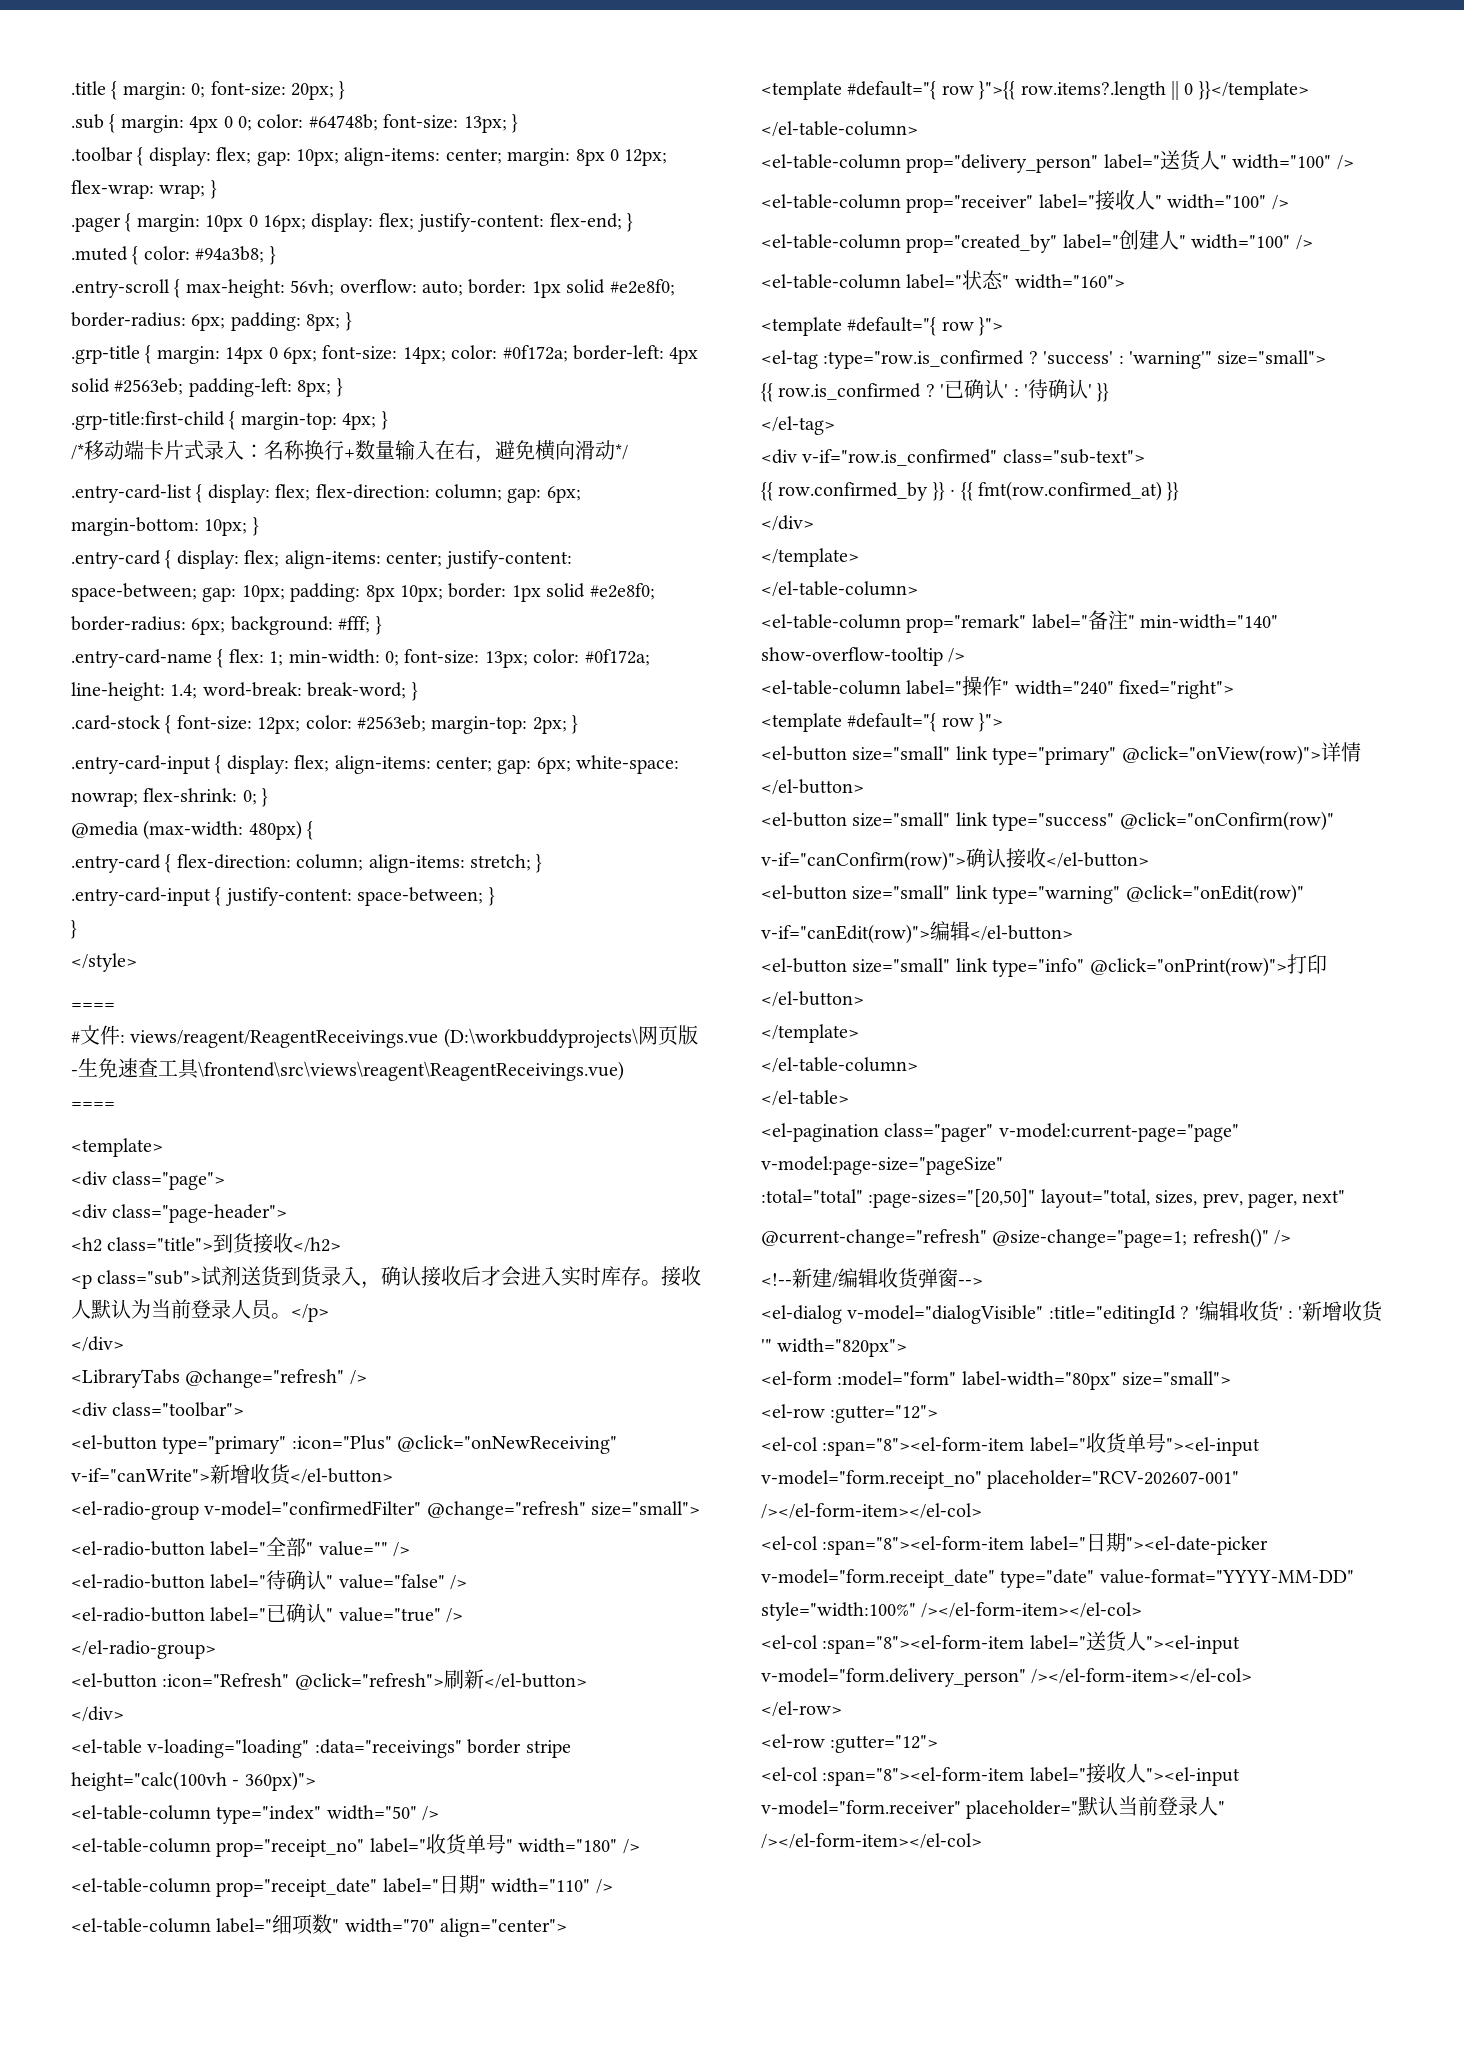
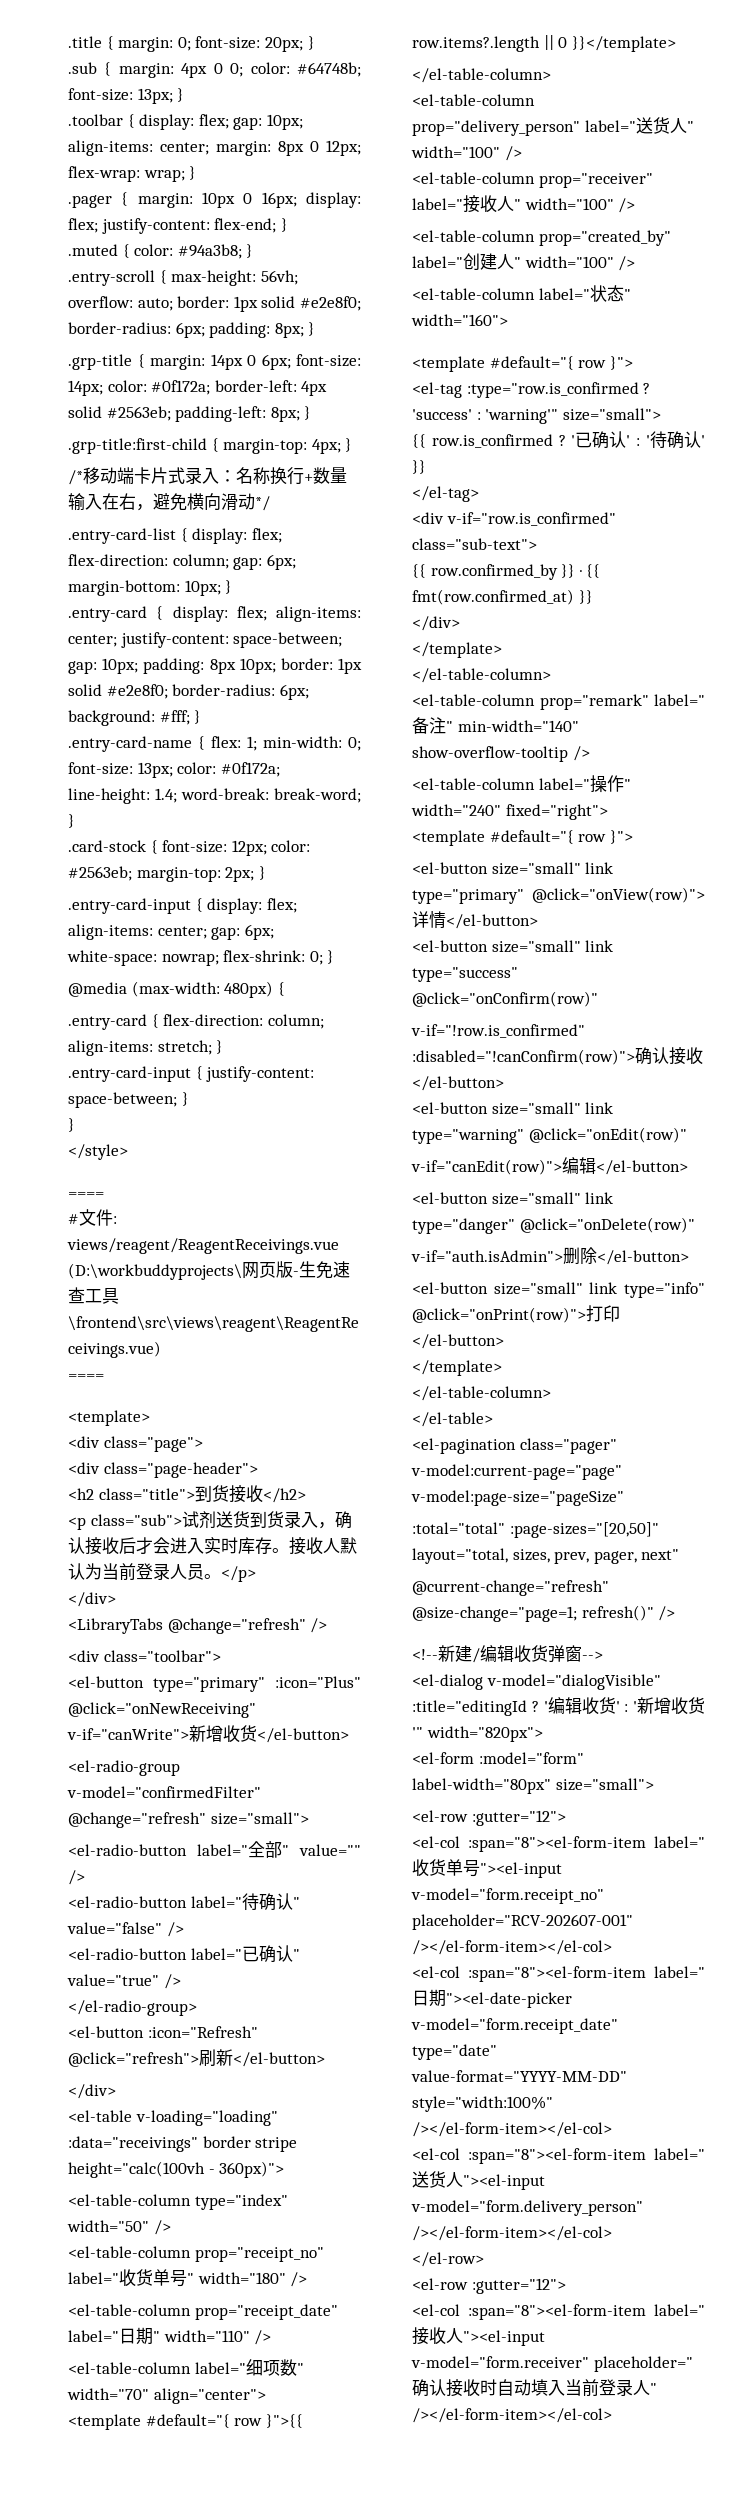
[761,851,966,871] v-if="canConfirm(row)"> -> [411,1024,585,1038] [412,1049,635,1065] v-if="!row.is_confirmed" :disabled="!canConfirm(row)">
(1073, 933) none -> [412,1192,614,1205] [412,1217,695,1234] [411,1247,689,1265] // <el-button size="small" link type="danger" @click="onDelete(row)" // v-if="auth.isAdmin">删除</el-button>
[1078,1796,1119,1816] 默认 -> [412,2379,565,2397] 确认接收时自动填入

